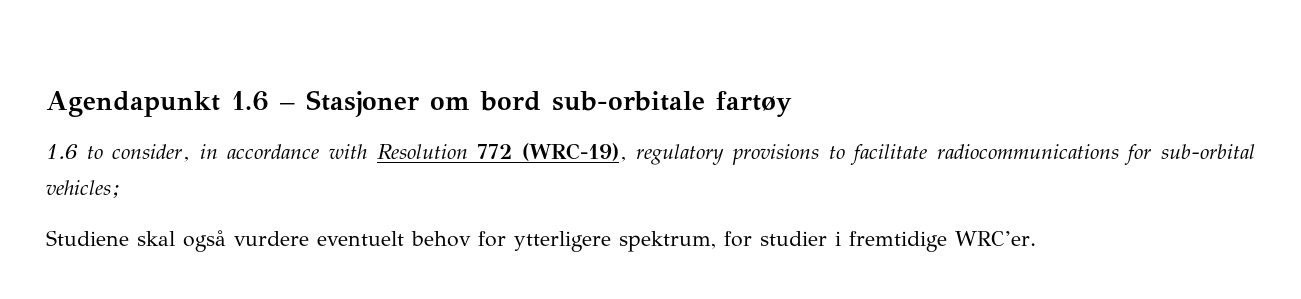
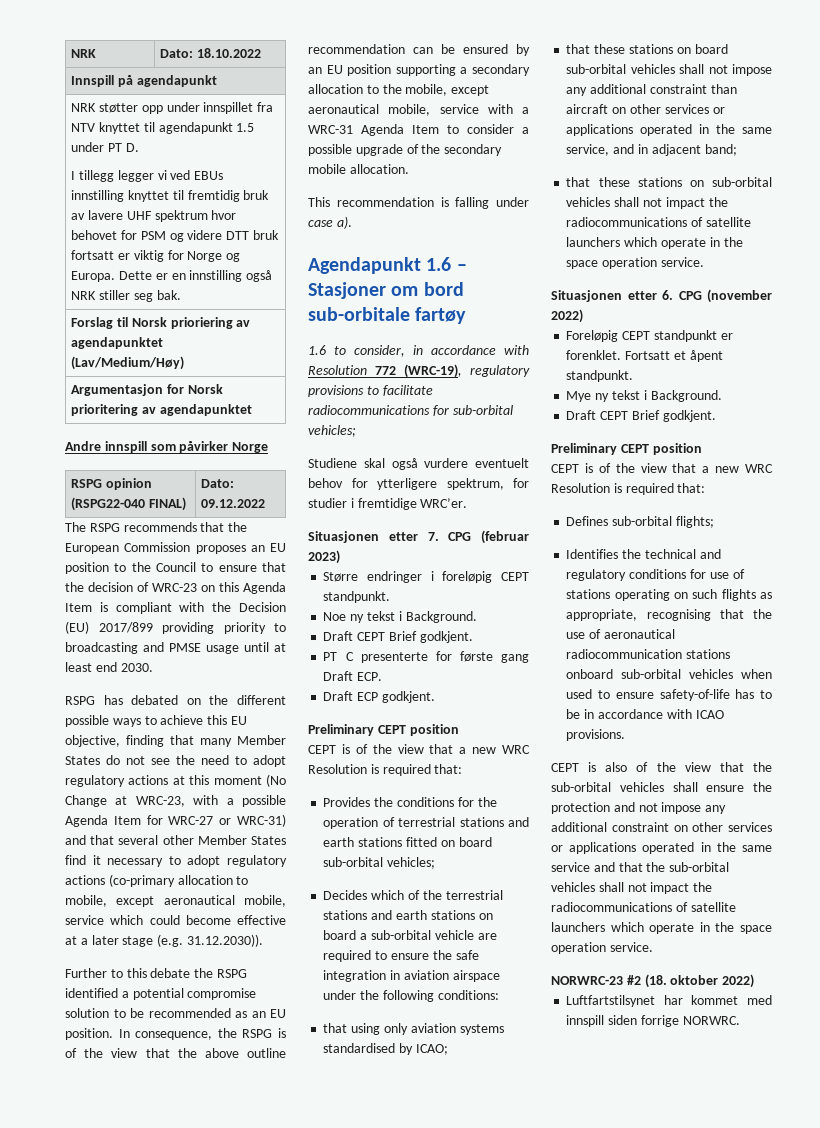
(46, 104) none -> [71,49,97,58] [160,48,262,58] [71,75,217,87] [71,102,274,114] [71,122,255,134] [71,142,139,152] [71,170,224,182] [71,190,270,202] [71,210,237,222] [71,230,279,242] [71,250,241,262] [71,270,273,282] [71,290,181,302] [71,317,251,329] [71,337,164,349] [71,356,185,370] [71,384,223,396] [71,404,252,416] [65,441,269,453] [71,478,153,490] [71,497,187,511] [201,479,235,488] [201,499,266,508] [65,522,248,532] [65,542,286,554] [65,562,286,574] [65,582,286,594] [65,602,286,614] [65,621,286,634] [65,642,286,654] [65,662,153,672] [65,695,286,705] [65,715,247,727] [65,735,286,747] [65,755,286,767] [65,774,286,787] [65,795,286,807] [65,814,286,827] [65,835,286,845] [65,855,287,867] [65,874,249,887] [65,895,286,907] [65,915,286,925] [65,934,263,947] [65,968,247,978] [65,988,257,1000] [65,1008,286,1018] [65,1028,286,1040] [65,1048,286,1058] [308,44,530,56] [308,64,530,76] [308,84,490,96] [308,104,529,116] [308,124,529,136] [308,144,503,156] [308,164,409,174] [308,197,529,209] [308,216,352,229] NRK | Dato: 18.10.2022 // Innspill på agendapunkt // NRK støtter opp under innspillet fra NTV knyttet til agendapunkt 1.5 under PT D. // I tillegg legger vi ved EBUs innstilling knyttet til fremtidig bruk av lavere UHF spektrum hvor behovet for PSM og videre DTT bruk fortsatt er viktig for Norge og Europa. Dette er en innstilling også NRK stiller seg bak. // Forslag til Norsk prioriering av agendapunktet (Lav/Medium/Høy) // Argumentasjon for Norsk prioritering av agendapunktet // Andre innspill som påvirker Norge // RSPG opinion (RSPG22-040 FINAL) | Dato: 09.12.2022 // The RSPG recommends that the European Commission proposes an EU position to the Council to ensure that the decision of WRC-23 on this Agenda Item is compliant with the Decision (EU) 2017/899 providing priority to broadcasting and PMSE usage until at least end 2030. // RSPG has debated on the different possible ways to achieve this EU objective, finding that many Member States do not see the need to adopt regulatory actions at this moment (No Change at WRC-23, with a possible Agenda Item for WRC-27 or WRC-31) and that several other Member States find it necessary to adopt regulatory actions (co-primary allocation to mobile, except aeronautical mobile, service which could become effective at a later stage (e.g. 31.12.2030)). // Further to this debate the RSPG identified a potential compromise solution to be recommended as an EU position. In consequence, the RSPG is of the view that the above outline recommendation can be ensured by an EU position supporting a secondary allocation to the mobile, except aeronautical mobile, service with a WRC-31 Agenda Item to consider a possible upgrade of the secondary mobile allocation. // This recommendation is falling under case a). //
(1036, 238) none -> [308,530,529,544] [308,550,340,564] [323,571,529,583] [323,591,391,603] [323,611,477,623] [323,631,473,643] [323,651,529,663] [323,671,383,681] [323,691,435,703] [308,724,459,736] [308,744,530,754] [308,764,463,776] [323,797,497,807] [323,817,529,829] [323,837,492,847] [323,857,436,869] [323,890,503,900] [323,910,493,920] [323,930,497,940] [323,950,479,962] [323,970,500,982] [323,990,499,1002] [323,1023,504,1035] [323,1043,448,1055] [566,44,728,54] [566,64,772,76] [566,84,737,96] [566,104,725,114] [566,124,772,136] [566,144,737,156] [566,177,772,187] [566,197,728,209] [566,217,751,227] [566,237,743,249] [566,257,704,269] [551,289,772,303] [551,309,583,323] [566,330,733,342] [566,350,723,362] [566,370,634,382] [566,390,722,402] [566,410,716,422] [551,443,702,455] [551,463,773,473] [551,483,706,495] [566,516,714,528] [566,549,721,559] [566,569,745,581] [566,589,772,601] [566,609,772,621] [566,629,675,639] [566,649,731,659] [566,669,772,679] [566,689,772,701] [566,709,724,719] [566,729,626,741] [551,762,772,772] [551,782,772,792] [551,802,727,814] [551,822,772,832] [551,842,772,854] [551,862,730,872] [551,882,713,894] [551,902,736,912] [551,922,772,934] [551,942,653,954] [551,974,755,988] [566,995,772,1007] [566,1015,740,1027] // Situasjonen etter 7. CPG (februar 2023) // Større endringer i foreløpig CEPT standpunkt. // Noe ny tekst i Background. // Draft CEPT Brief godkjent. // PT C presenterte for første gang Draft ECP. // Draft ECP godkjent. // Preliminary CEPT position // CEPT is of the view that a new WRC Resolution is required that: // Provides the conditions for the operation of terrestrial stations and earth stations fitted on board sub-orbital vehicles; // Decides which of the terrestrial stations and earth stations on board a sub-orbital vehicle are required to ensure the safe integration in aviation airspace under the following conditions: // that using only aviation systems standardised by ICAO; // that these stations on board sub-orbital vehicles shall not impose any additional constraint than aircraft on other services or applications operated in the same service, and in adjacent band; // that these stations on sub-orbital vehicles shall not impact the radiocommunications of satellite launchers which operate in the space operation service. // Situasjonen etter 6. CPG (november 2022) // Foreløpig CEPT standpunkt er forenklet. Fortsatt et åpent standpunkt. // Mye ny tekst i Background. // Draft CEPT Brief godkjent. // Preliminary CEPT position // CEPT is of the view that a new WRC Resolution is required that: // Defines sub-orbital flights; // Identifies the technical and regulatory conditions for use of stations operating on such flights as appropriate, recognising that the use of aeronautical radiocommunication stations onboard sub-orbital vehicles when used to ensure safety-of-life has to be in accordance with ICAO provisions. // CEPT is also of the view that the sub-orbital vehicles shall ensure the protection and not impose any additional constraint on other services or applications operated in the same service and that the sub-orbital vehicles shall not impact the radiocommunications of satellite launchers which operate in the space operation service. // NORWRC-23 #2 (18. oktober 2022) // Luftfartstilsynet har kommet med innspill siden forrige NORWRC.

